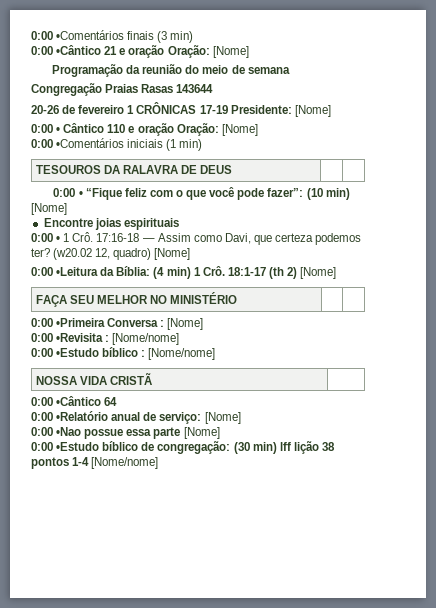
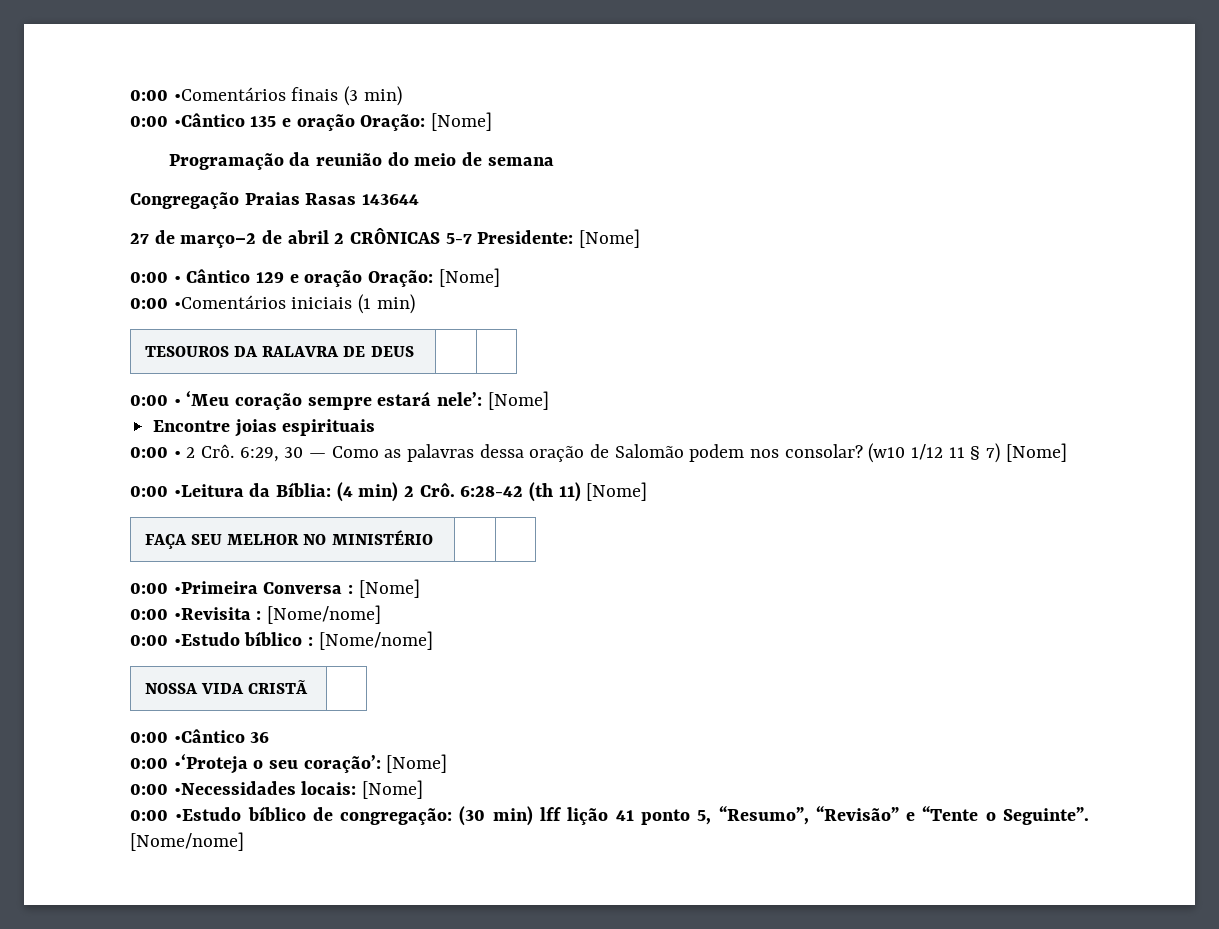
[104,46,118,55] 21 -> [250,116,277,127] 135
[31,102,228,114] 20-26 de fevereiro 1 CRÔNICAS 17-19 -> [130,228,472,248] 27 de março–2 de abril 2 CRÔNICAS 5-7
[107,124,126,133] 110 -> [256,272,285,283] 129
[85,187,350,200] “Fique feliz com o que você pode fazer”: (10 min) -> [186,391,483,410] ‘Meu coração sempre estará nele’:
[63,232,362,245] [31,248,152,260] 1 Crô. 17:16-18 — Assim como Davi, que certeza podemos ter? (w20.02 12, quadro) -> [186,443,1001,463] 2 Crô. 6:29, 30 — Como as palavras dessa oração de Salomão podem nos consolar? (w10 1/12 11 § 7)
[193,266,298,279] 1 Crô. 18:1-17 (th 2) -> [404,482,581,502] 2 Crô. 6:28-42 (th 11)
[104,397,118,406] [31,411,241,424] [31,427,181,439] 64 // 0:00 •Relatório anual de serviço: [Nome] // 0:00 •Nao possue essa parte -> [250,732,270,743] [130,754,448,774] [130,781,357,795] 36 // 0:00 •‘Proteja o seu coração’: [Nome] // 0:00 •Necessidades locais:
[321,442,335,451] [31,457,90,469] 38 pontos 1-4 -> [615,806,1089,825] 41 ponto 5, “Resumo”, “Revisão” e “Tente o Seguinte”.

